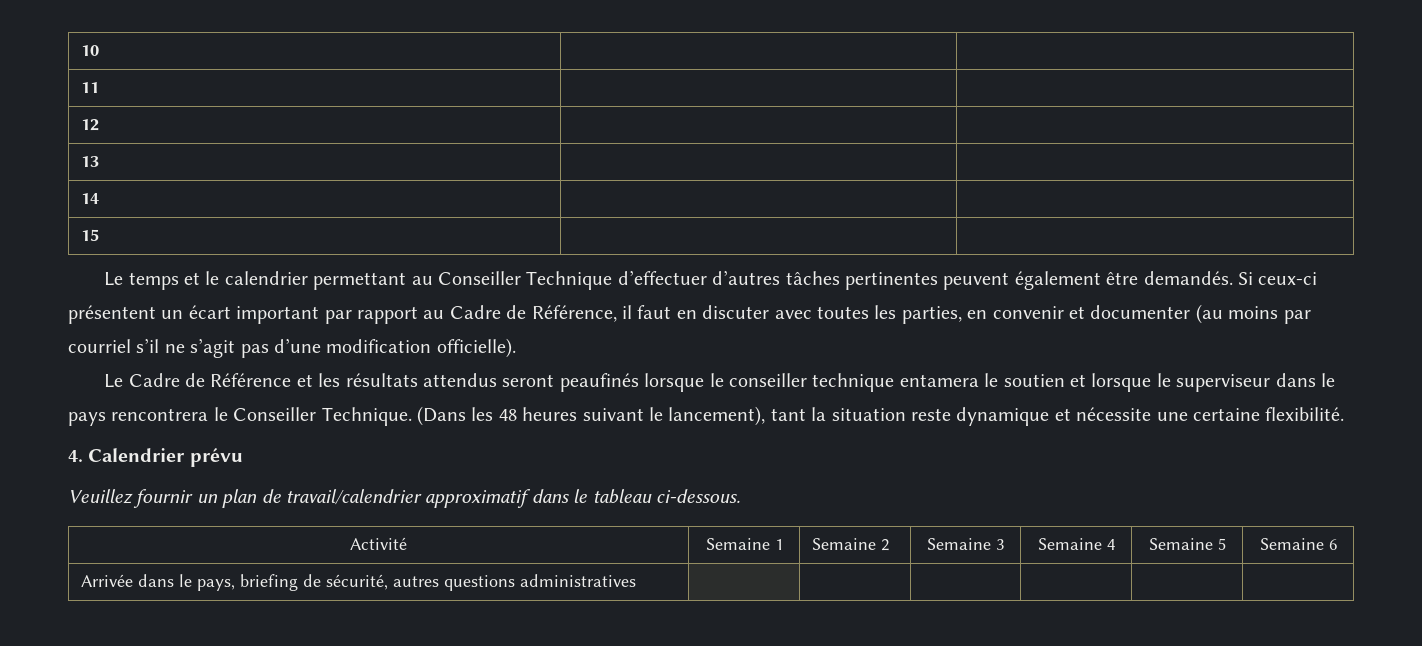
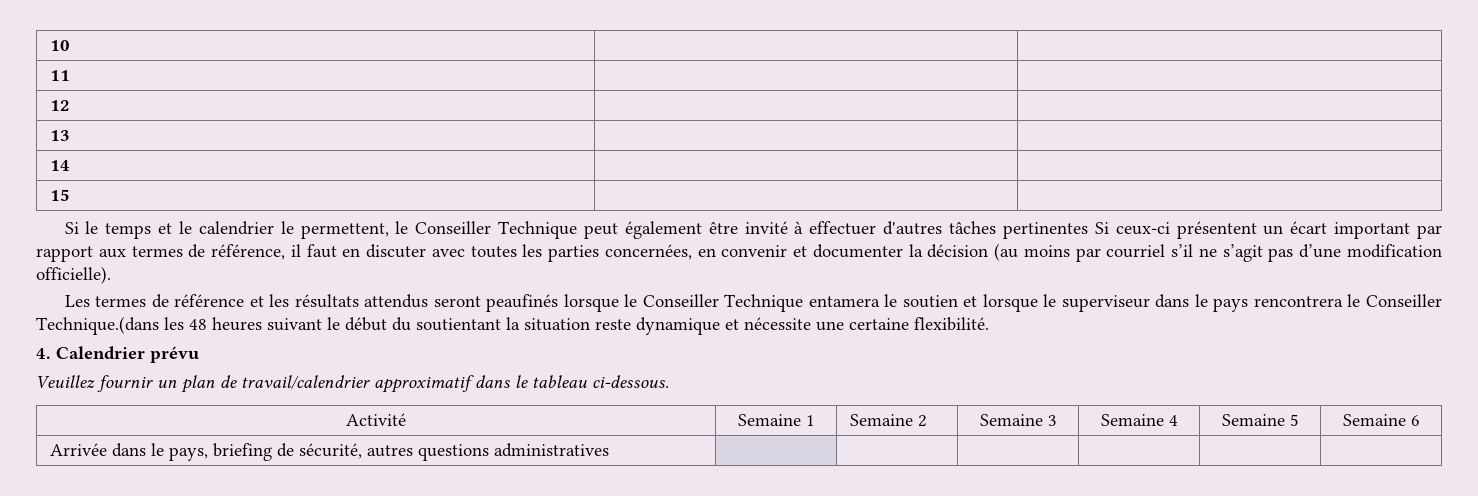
[104,272,124,286] Le -> [64,221,99,234] Si le
[313,270,1233,290] permettant au Conseiller Technique d’effectuer d’autres tâches pertinentes peuvent également être demandés. -> [280,221,1088,239] le permettent, le Conseiller Technique peut également être invité à effectuer d'autres tâches pertinentes
[423,305,617,322] au Cadre de Référence, -> [98,244,286,260] aux termes de référence,
[901,306,962,324] parties, -> [548,244,692,262] parties concernées,
(1191, 312) none -> [908,244,989,258] la décision
[104,373,292,388] Le Cadre de Référence -> [64,294,245,308] Les termes de référence
[729,373,895,392] conseiller technique -> [642,294,804,312] Conseiller Technique
[321,406,466,426] Technique. (Dans -> [36,316,159,335] Technique.(dans
[668,406,806,426] lancement), tant -> [345,317,501,331] début du soutientant

